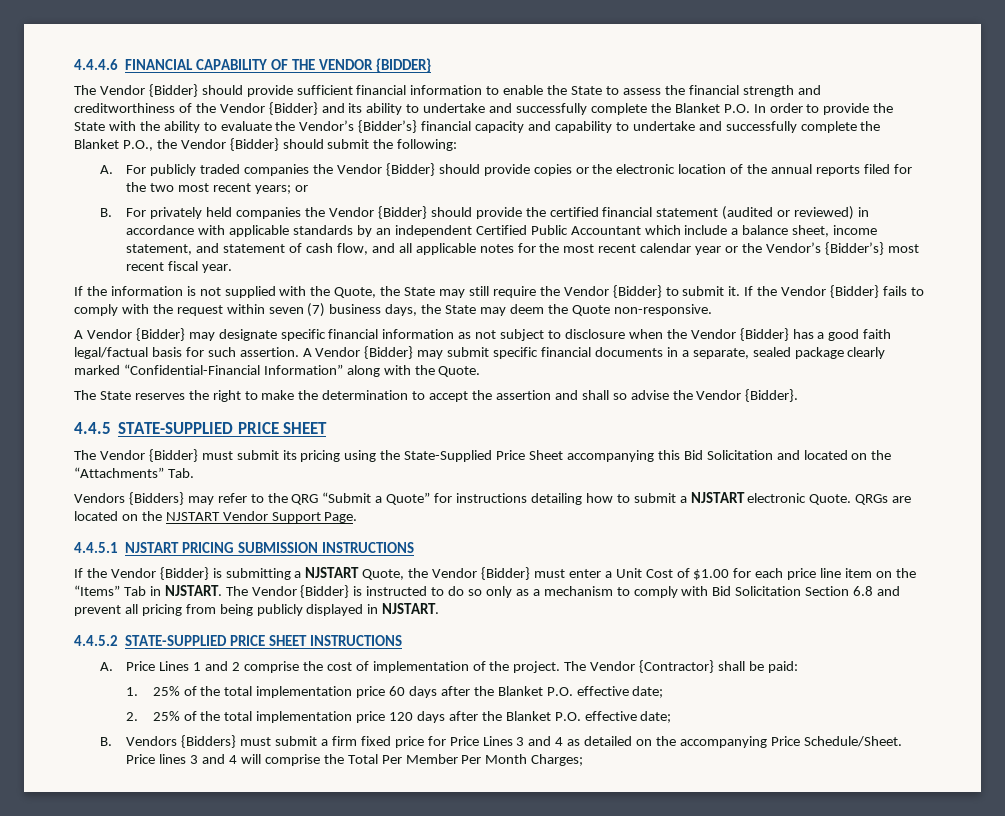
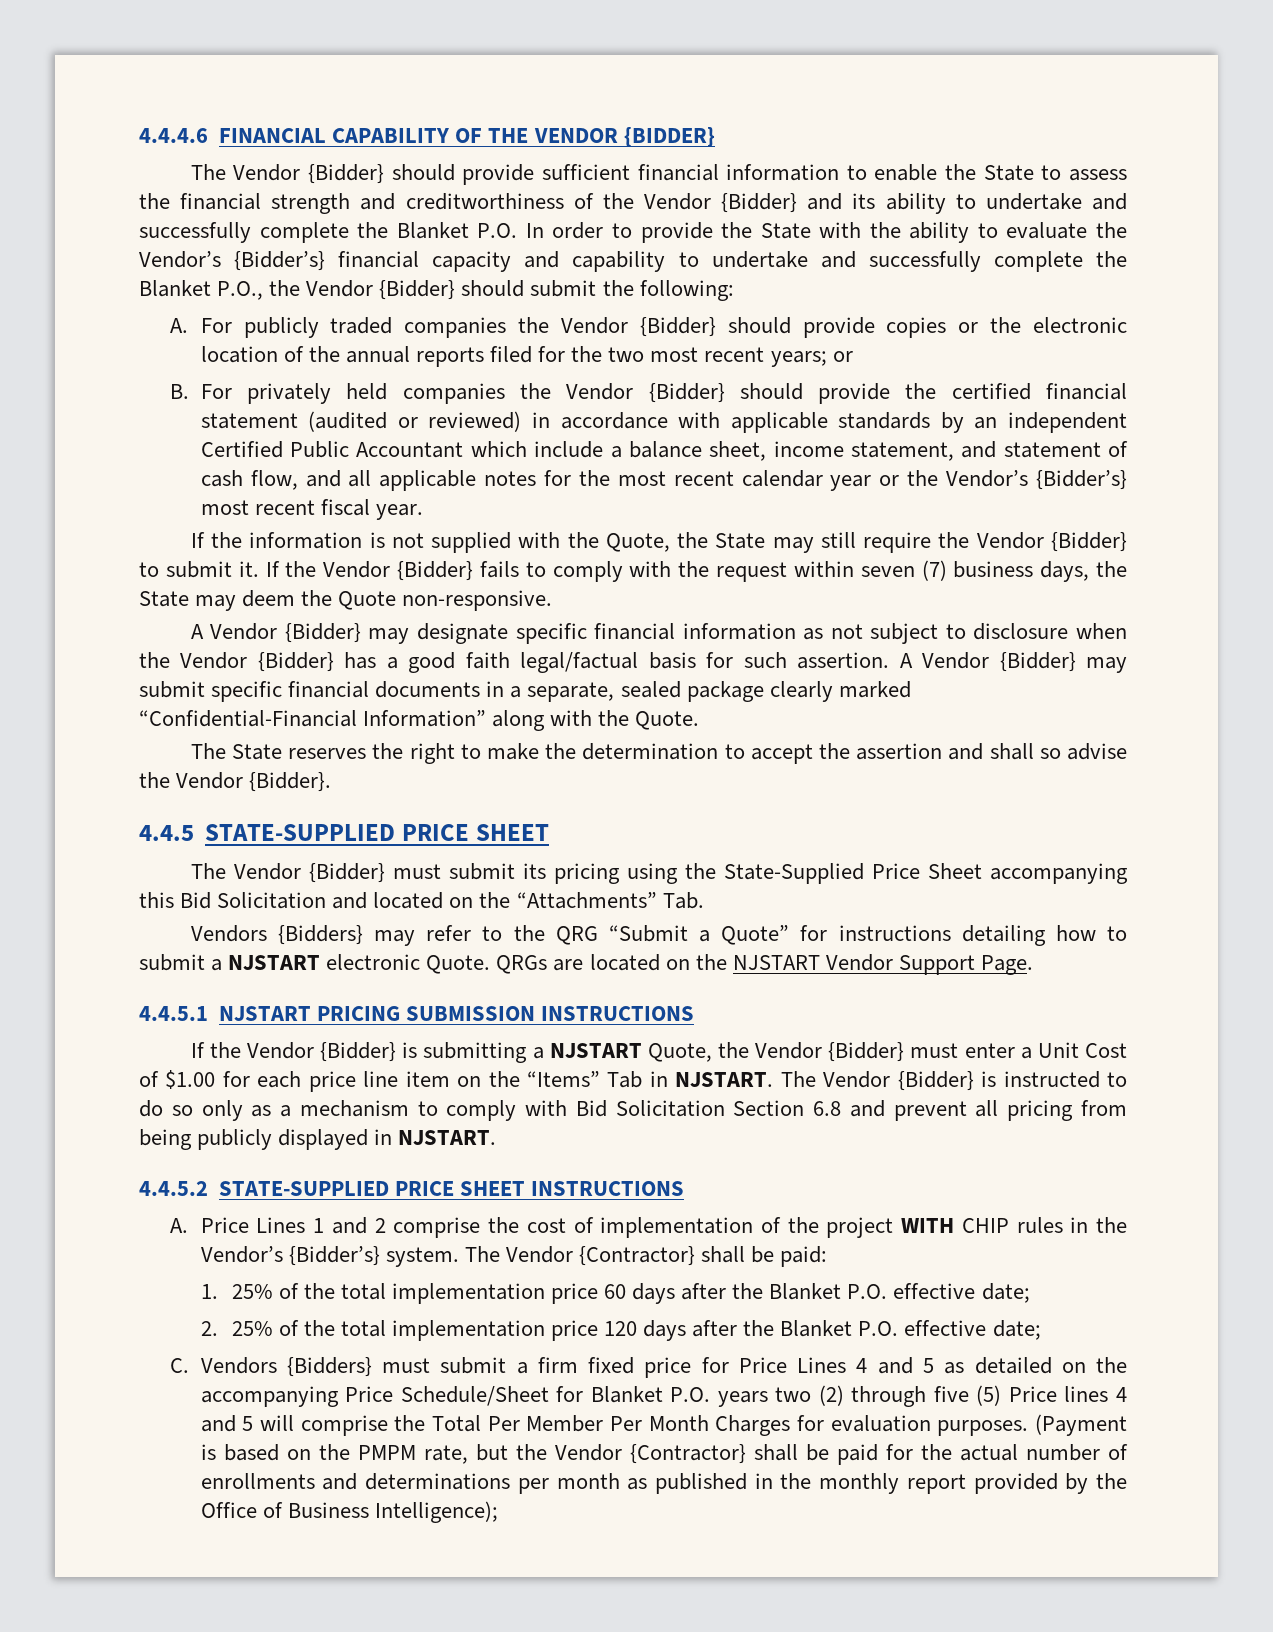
[513,661,561,673] project. -> [826,1217,1127,1238] [200,1246,459,1267] project WITH CHIP rules in the Vendor’s {Bidder’s} system.
[100,737,113,746] B. -> [169,1358,189,1373] C.
[516,736,564,746] 3 and 4 -> [856,1357,934,1374] 4 and 5
[803,736,902,747] [126,754,238,764] Schedule/Sheet. Price lines 3 and 4 -> [400,1385,1127,1407] [200,1415,254,1432] Schedule/Sheet for Blanket P.O. years two (2) through five (5) Price lines 4 and 5
[531,754,584,766] Charges; -> [715,1414,1127,1436] [200,1444,1129,1465] [200,1473,1128,1494] [200,1501,498,1523] Charges for evaluation purposes. (Payment is based on the PMPM rate, but the Vendor {Contractor} shall be paid for the actual number of enrollments and determinations per month as published in the monthly report provided by the Office of Business Intelligence);

